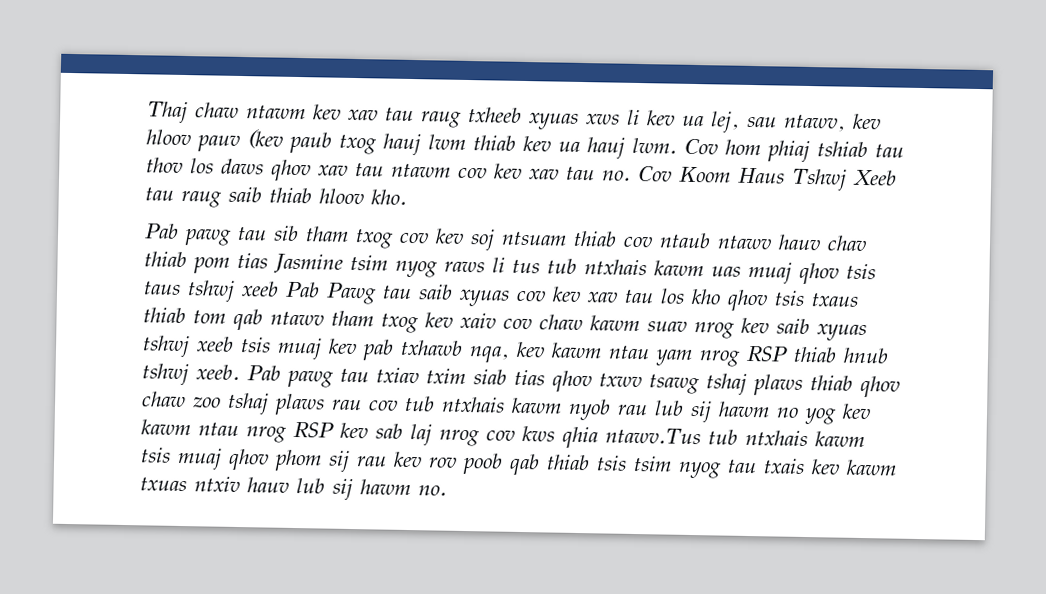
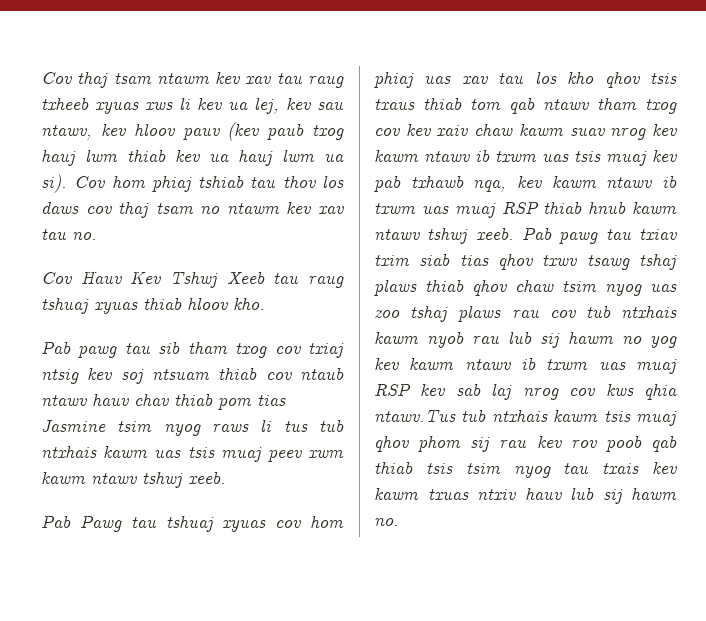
[147,101,239,124] Thaj chaw -> [41,71,152,88] Cov thaj tsam
(740, 122) none -> [286,97,311,110] kev
[632,137,677,154] lwm. -> [282,149,344,162] [41,174,67,193] lwm ua si).
[271,159,487,182] qhov xav tau ntawm cov -> [85,201,280,218] cov thaj tsam no ntawm
[638,166,785,184] Cov Koom Haus -> [41,271,162,284] // Cov Hauv Kev
[228,186,262,203] saib -> [41,297,138,314] tshuaj xyuas
(429, 237) none -> [308,343,344,358] [41,369,79,384] txiaj ntsig
[748,261,876,285] [143,280,279,302] muaj qhov tsis taus tshwj xeeb -> [187,447,344,462] [41,471,226,488] tsis muaj peev xwm kawm ntawv tshwj xeeb. //
[417,284,453,300] saib -> [165,515,214,532] tshuaj
[551,286,581,303] kev -> [310,515,344,528] [374,71,452,88] hom phiaj uas
(419, 323) none -> [374,128,400,136] cov
[503,317,532,330] cov -> (469, 130) none
[776,318,867,342] [142,335,234,358] saib xyuas tshwj xeeb -> [374,149,569,162] kawm ntawv ib txwm uas
[608,345,741,367] ntau yam nrog -> [606,175,677,188] [374,203,496,218] ntawv ib txwm uas muaj
(889, 355) none -> [632,201,677,214] [374,229,420,240] kawm ntawv
(186, 399) none -> [562,281,677,296] tsim nyog uas
[198,422,287,443] ntau nrog -> [464,357,677,374] ntawv ib txwm uas muaj

